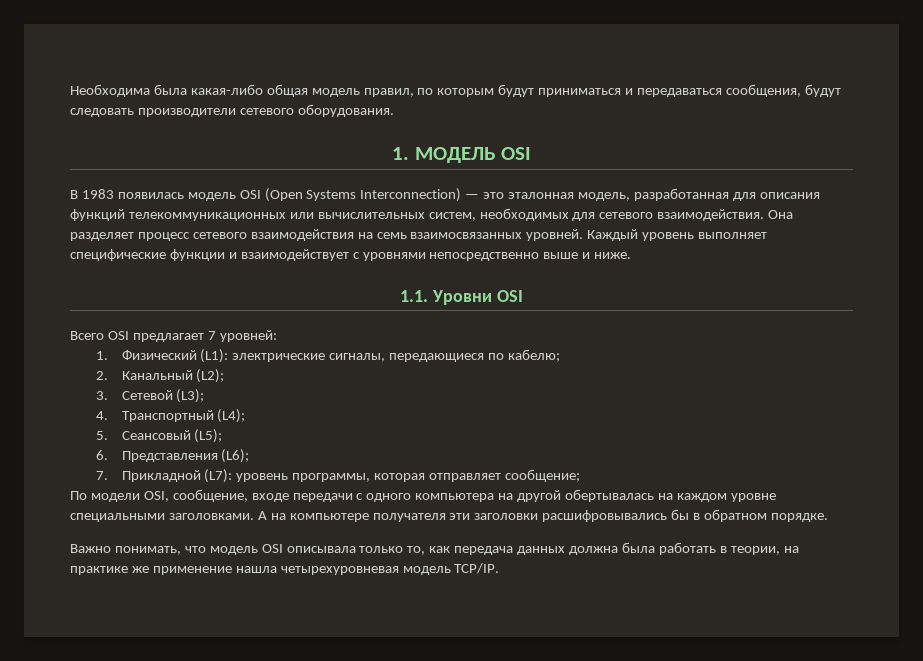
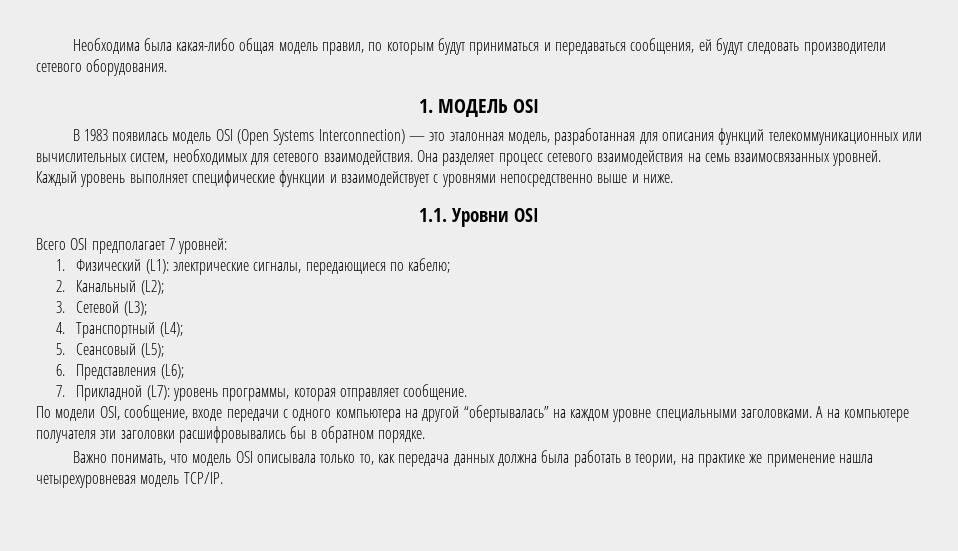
(801, 90) none -> [698,39,712,51] ей
[132,333,204,342] предлагает -> [91,241,165,254] предполагает
[505,469,581,482] сообщение; -> [403,384,468,400] сообщение.
[565,489,655,502] обертывалась -> [463,405,549,422] “обертывалась”

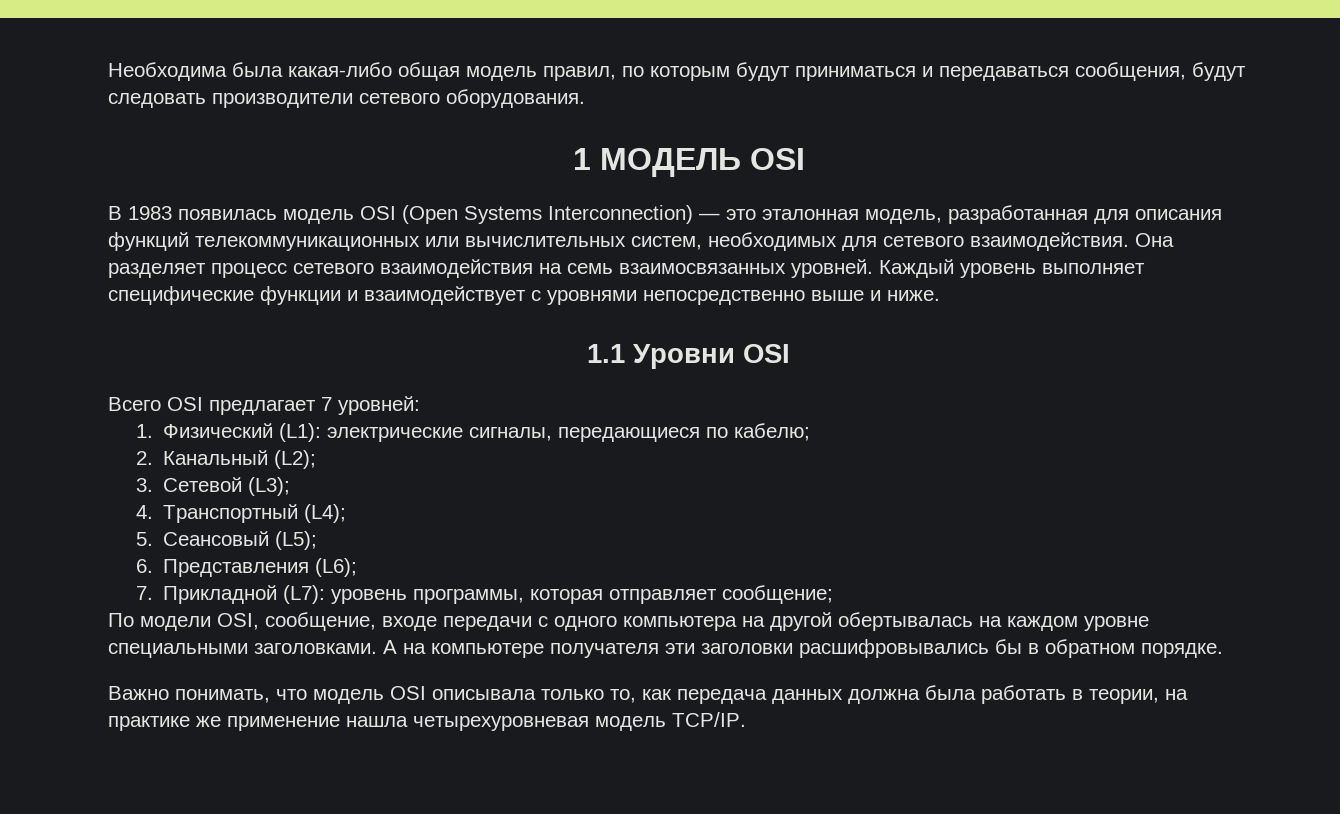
[698,39,712,51] ей -> (1186, 71) none
[418,99,433,113] 1. -> [572,148,591,170] 1
[419,208,447,222] 1.1. -> [587,344,625,363] 1.1
[91,241,165,254] предполагает -> [209,400,316,415] предлагает
[403,384,468,400] сообщение. -> [722,585,834,604] сообщение;
[463,405,549,422] “обертывалась” -> [838,612,973,631] обертывалась

